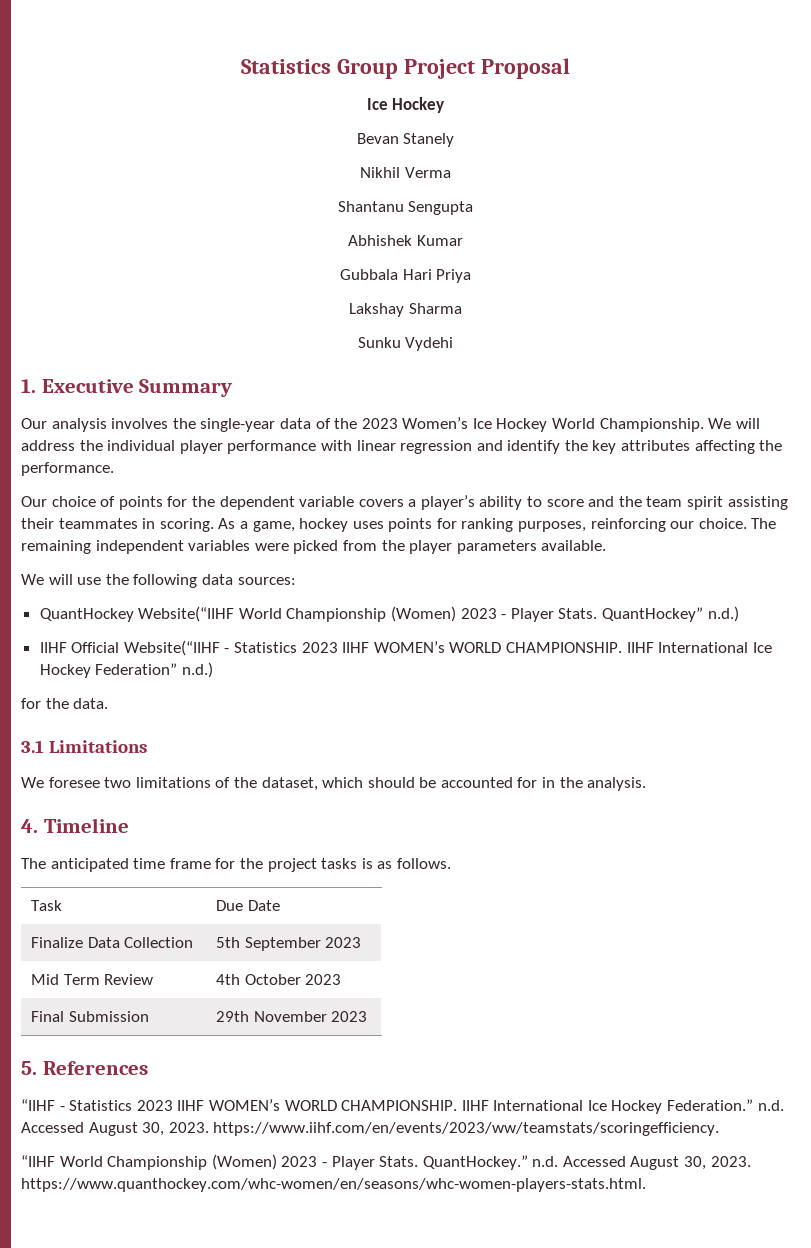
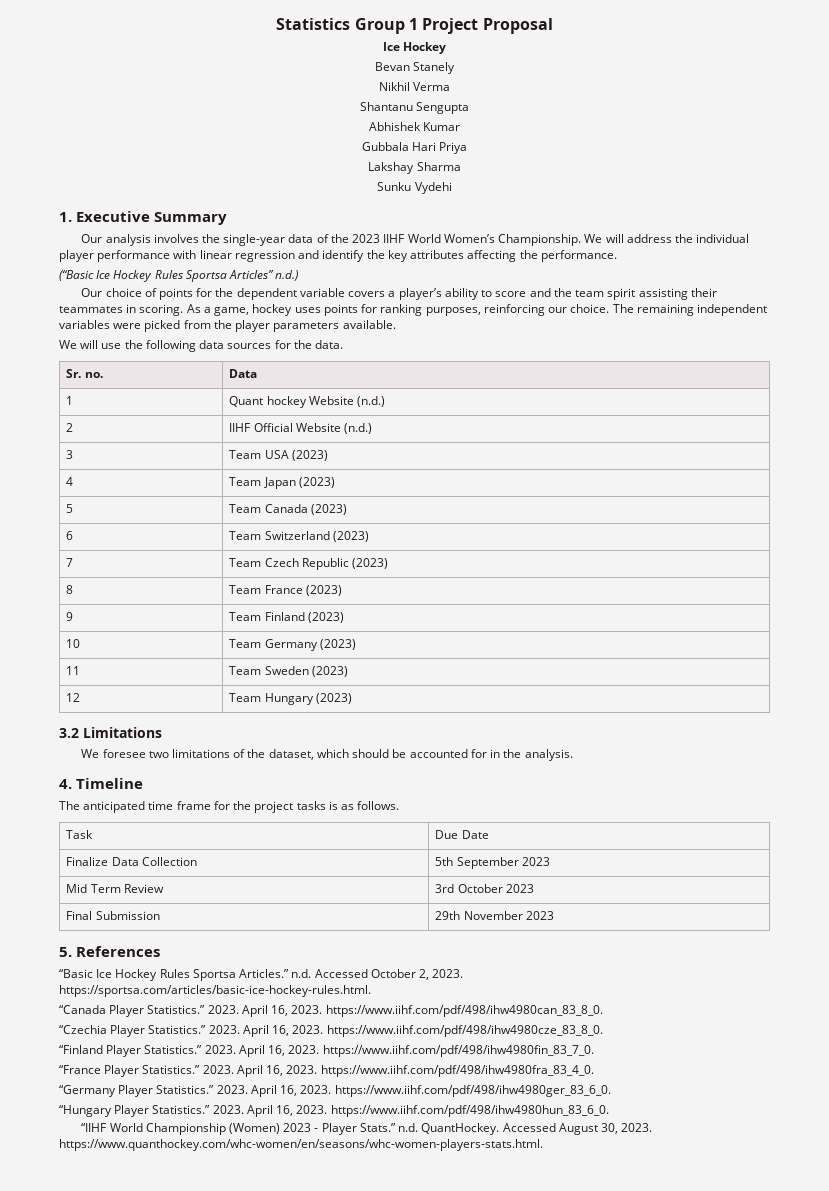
(399, 69) none -> [409,18,418,30] 1
[402,417,596,432] Women’s Ice Hockey World -> [383,234,495,243] IIHF World Women’s
(114, 469) none -> [59,270,299,282] // (“Basic Ice Hockey Rules Sportsa Articles” n.d.)
[237,577,296,585] [39,606,739,622] [39,640,772,656] [39,662,213,678] [21,698,109,709] [21,740,44,753] sources: // QuantHockey Website(“IIHF World Championship (Women) 2023 - Player Stats. QuantHockey” n.d.) // IIHF Official Website(“IIHF - Statistics 2023 IIHF WOMEN’s WORLD CHAMPIONSHIP. IIHF International Ice Hockey Federation” n.d.) // for the data. // 3.1 -> [227,340,344,349] [66,369,103,378] [229,369,258,378] [66,396,74,405] [229,396,386,408] [66,423,74,432] [229,423,373,434] [66,450,74,459] [229,450,328,461] [66,477,74,486] [229,477,335,489] [66,504,74,513] [229,504,347,515] [66,531,74,540] [229,531,369,542] [66,558,74,567] [229,558,389,570] [66,585,74,594] [229,585,342,596] [66,612,74,621] [229,612,344,623] [66,639,81,648] [229,639,356,651] [66,666,81,675] [229,666,348,677] [66,693,81,702] [229,693,352,705] [59,728,79,738] sources for the data. // Sr. no. | Data // 1 | Quant hockey Website (n.d.) // 2 | IIHF Official Website (n.d.) // 3 | Team USA (2023) // 4 | Team Japan (2023) // 5 | Team Canada (2023) // 6 | Team Switzerland (2023) // 7 | Team Czech Republic (2023) // 8 | Team France (2023) // 9 | Team Finland (2023) // 10 | Team Germany (2023) // 11 | Team Sweden (2023) // 12 | Team Hungary (2023) // 3.2
[216,974,241,985] 4th -> [435,884,455,893] 3rd
[21,1099,784,1114] [21,1122,720,1136] “IIHF - Statistics 2023 IIHF WOMEN’s WORLD CHAMPIONSHIP. IIHF International Ice Hockey Federation.” n.d. Accessed August 30, 2023. https://www.iihf.com/en/events/2023/ww/teamstats/scoringefficiency. -> [59,969,464,981] [59,985,371,997] [59,1005,603,1017] [59,1025,603,1037] [59,1045,594,1057] [59,1065,594,1077] [59,1085,611,1097] [59,1105,609,1117] “Basic Ice Hockey Rules Sportsa Articles.” n.d. Accessed October 2, 2023. https://sportsa.com/articles/basic-ice-hockey-rules.html. // “Canada Player Statistics.” 2023. April 16, 2023. https://www.iihf.com/pdf/498/ihw4980can_83_8_0. // “Czechia Player Statistics.” 2023. April 16, 2023. https://www.iihf.com/pdf/498/ihw4980cze_83_8_0. // “Finland Player Statistics.” 2023. April 16, 2023. https://www.iihf.com/pdf/498/ihw4980fin_83_7_0. // “France Player Statistics.” 2023. April 16, 2023. https://www.iihf.com/pdf/498/ihw4980fra_83_4_0. // “Germany Player Statistics.” 2023. April 16, 2023. https://www.iihf.com/pdf/498/ihw4980ger_83_6_0. // “Hungary Player Statistics.” 2023. April 16, 2023. https://www.iihf.com/pdf/498/ihw4980hun_83_6_0.
[379,1155,559,1170] Stats. QuantHockey.” n.d. -> [359,1123,500,1135] Stats.” n.d. QuantHockey.

